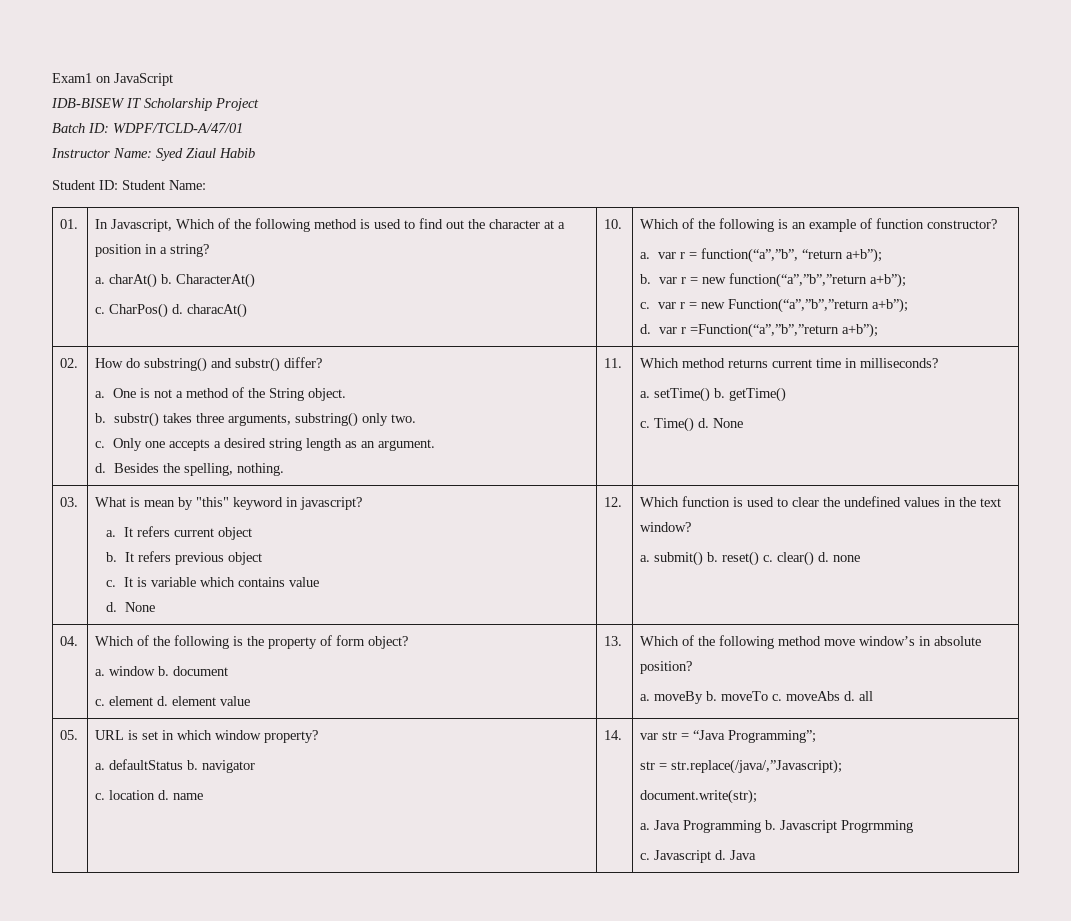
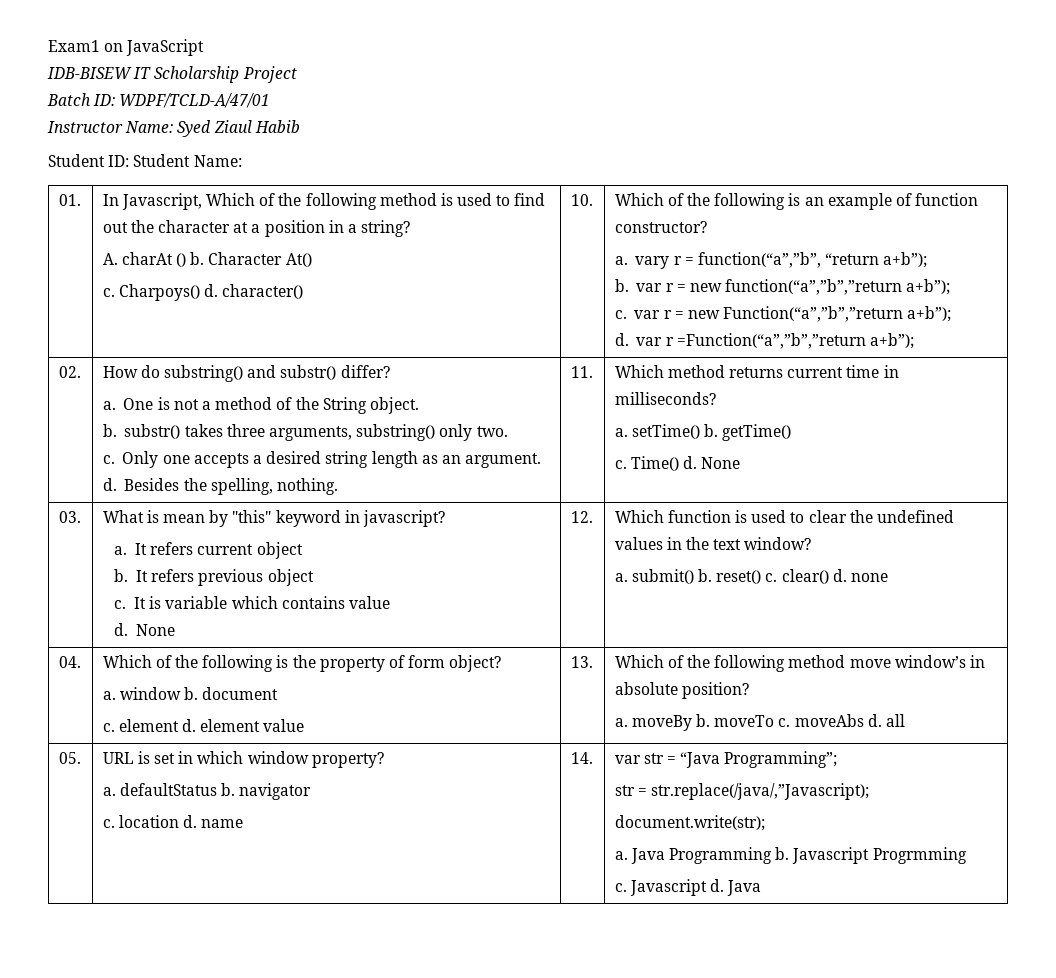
[95,273,256,288] [95,303,248,318] a. charAt() b. CharacterAt() // c. CharPos() d. characAt() -> [102,252,312,267] [102,284,304,301] A. charAt () b. Character At() // c. Charpoys() d. character()
[657,252,676,259] var -> [635,256,670,269] vary

